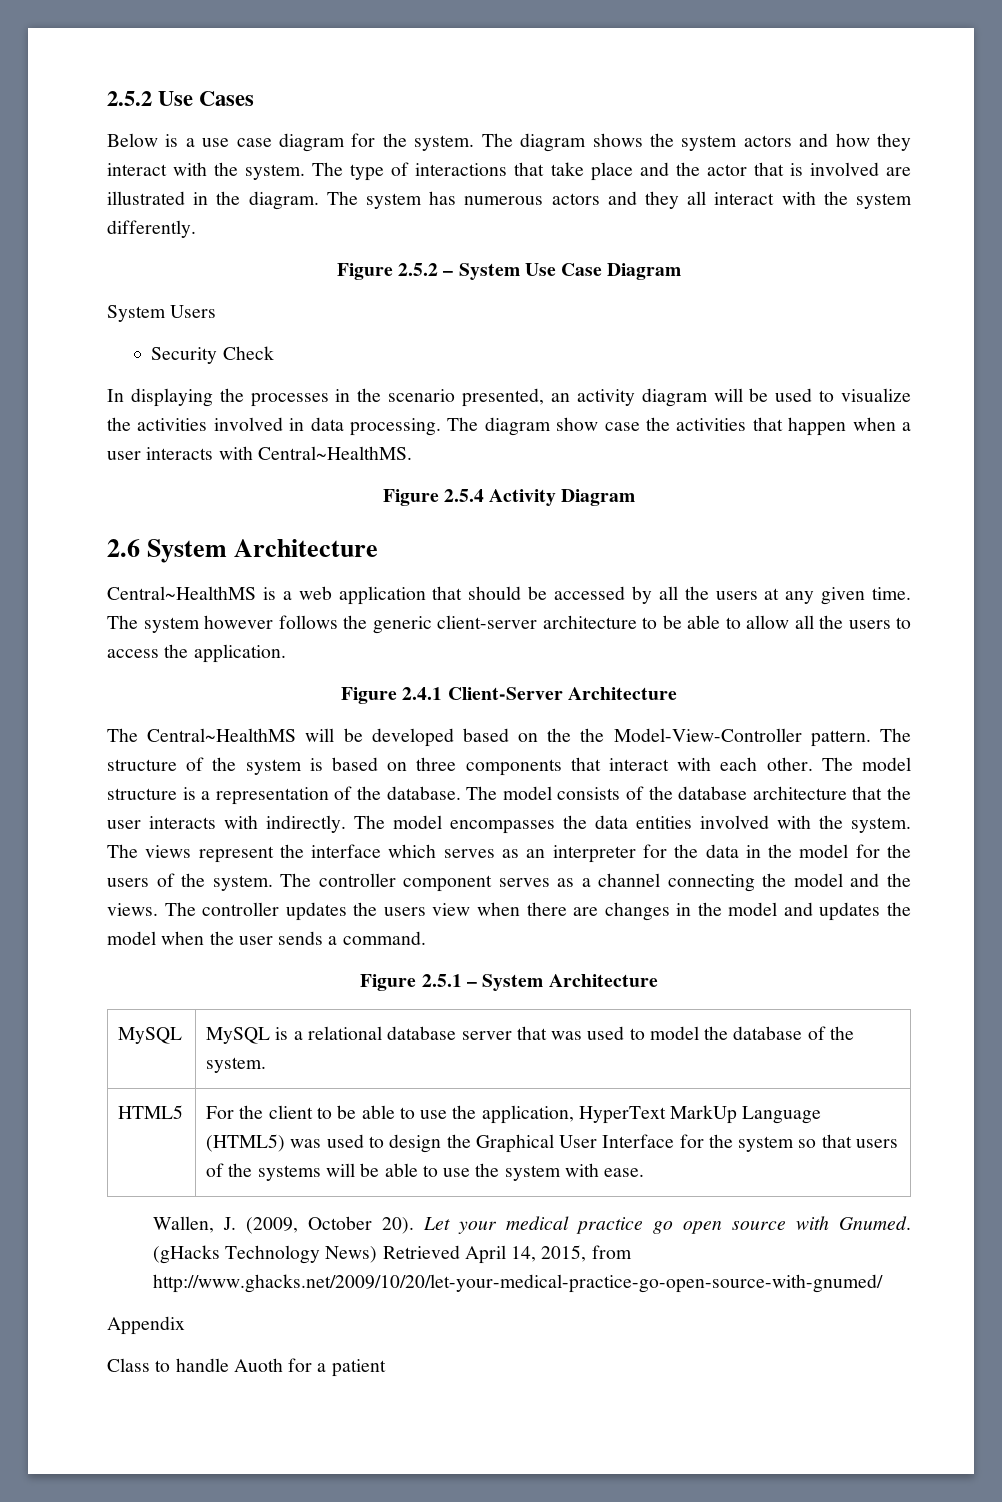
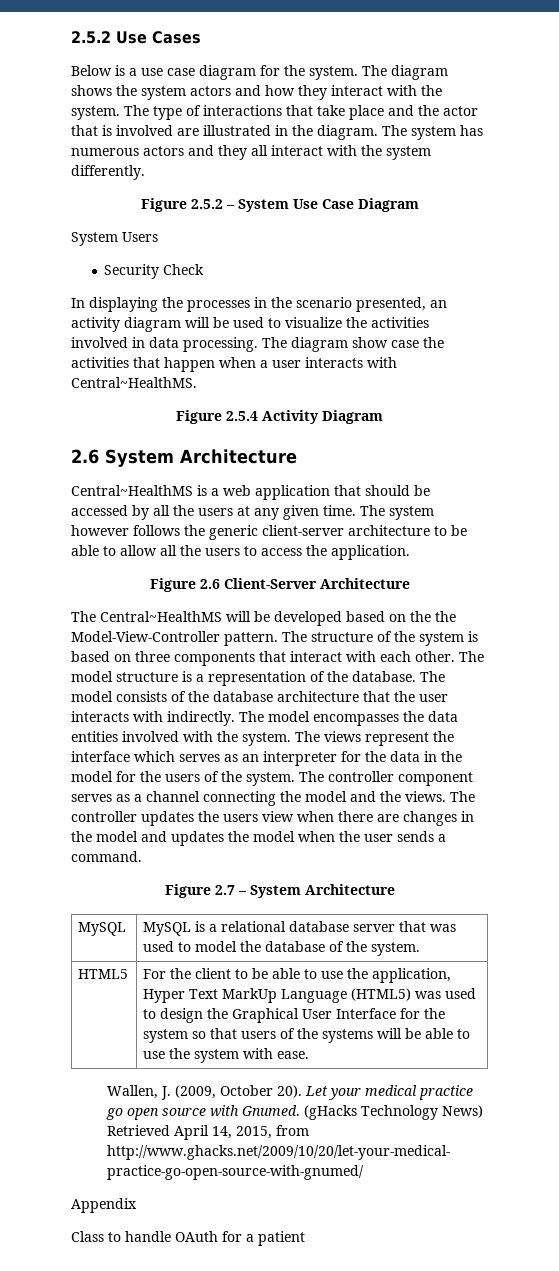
[402,687,443,700] 2.4.1 -> [199,579,220,589] 2.6
[421,974,462,987] 2.5.1 -> [214,885,235,895] 2.7
[578,1106,666,1124] HyperText -> [143,989,219,1003] Hyper Text
[233,1358,283,1372] Auoth -> [175,1231,218,1242] OAuth

